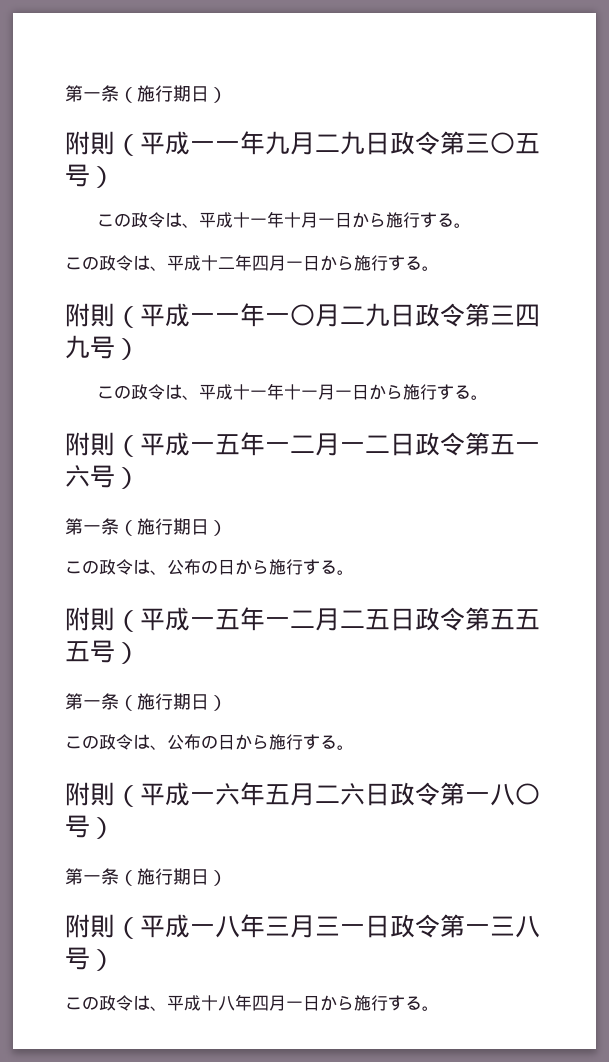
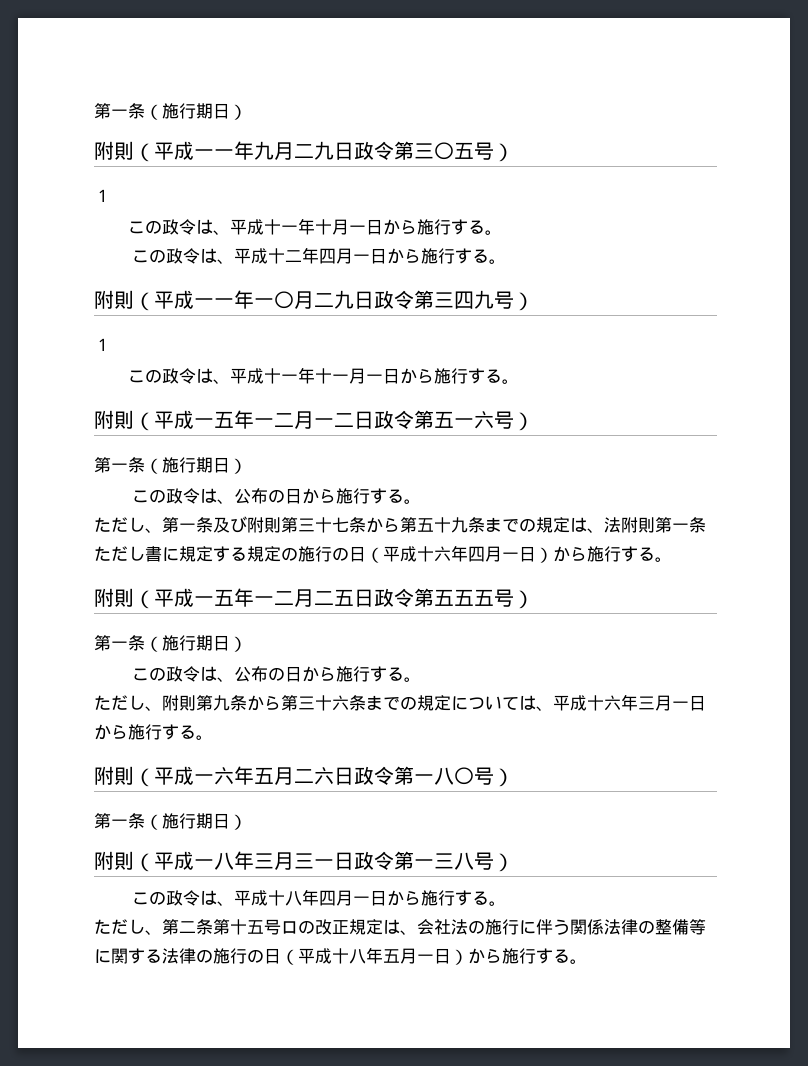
(115, 177) none -> [94,189,111,202] // １
(140, 349) none -> [94,338,111,351] // １
(354, 572) none -> [94,516,706,533] [94,545,672,563] // ただし、第一条及び附則第三十七条から第五十九条までの規定は、法附則第一条ただし書に規定する規定の施行の日（平成十六年四月一日）から施行する。
(354, 747) none -> [94,694,706,711] [94,724,213,740] // ただし、附則第九条から第三十六条までの規定については、平成十六年三月一日から施行する。
(439, 1008) none -> [94,919,706,935] [94,947,587,965] // ただし、第二条第十五号ロの改正規定は、会社法の施行に伴う関係法律の整備等に関する法律の施行の日（平成十八年五月一日）から施行する。

